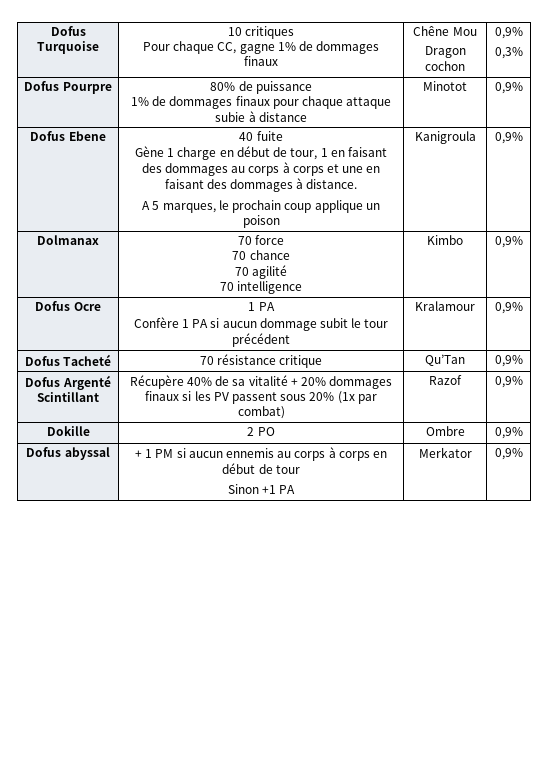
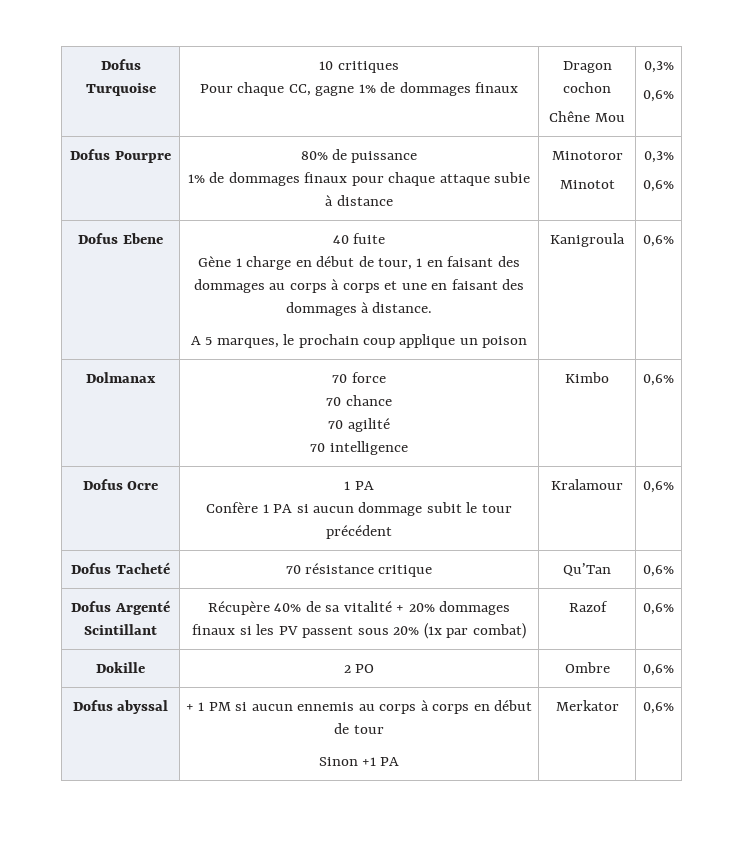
(278, 61) none -> [562,61,612,73] [563,82,611,93] Dragon cochon //
[424,46,466,58] [425,61,465,71] [494,27,523,39] [494,47,523,59] // Dragon cochon | 0,9% // 0,3% -> [643,61,674,73] [643,90,674,102] | 0,3% // 0,6%
(307, 117) none -> [551,151,623,160] Minotoror //
[494,82,523,94] 0,9% -> [643,151,674,163] [643,180,674,192] 0,3% // 0,6%
[494,132,523,144] 0,9% -> [643,235,674,247] 0,6%
[494,236,523,248] 0,9% -> [643,374,674,386] 0,6%
[494,302,523,314] 0,9% -> [643,481,674,493] 0,6%
[494,355,523,367] 0,9% -> [643,565,674,577] 0,6%
[494,376,523,388] 0,9% -> [643,603,674,615] 0,6%
[494,427,523,439] 0,9% -> [643,664,674,676] 0,6%
[494,448,523,460] 0,9% -> [643,702,674,714] 0,6%

